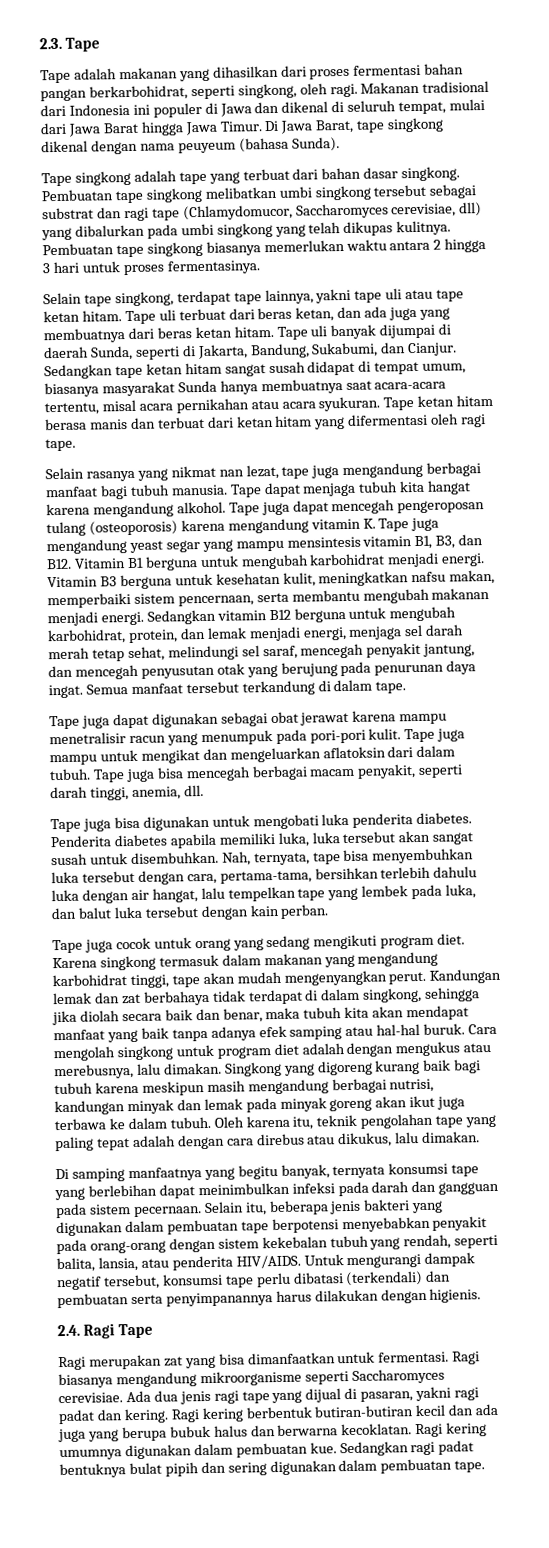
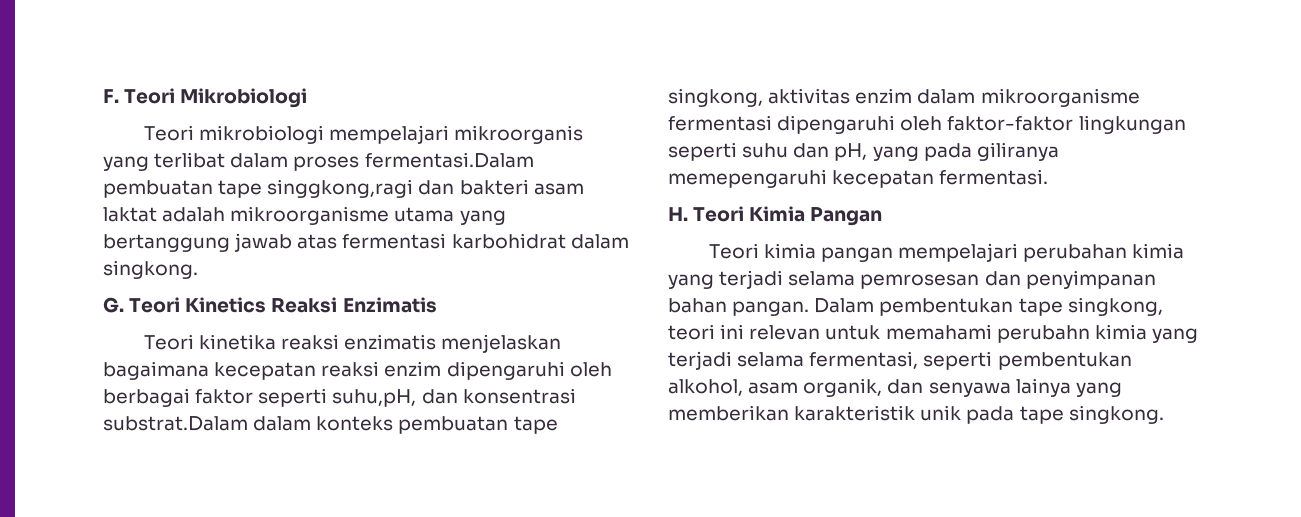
[39,37,100,52] [40,63,465,84] [40,80,490,102] [40,98,486,118] [40,117,445,137] [41,137,340,155] [41,166,461,187] [41,184,477,204] [42,202,483,222] [41,220,452,241] [42,237,487,258] [42,260,261,276] [43,288,465,307] [43,306,451,325] [43,323,452,344] [44,342,458,361] [44,360,467,380] [44,379,447,398] [44,394,494,416] [45,413,487,431] [45,438,76,452] [45,462,482,482] [45,480,472,500] [46,499,486,518] [46,517,440,537] [46,534,484,555] [46,552,486,571] [47,569,496,590] [47,587,491,609] [47,606,457,627] [47,624,465,645] [48,642,476,662] [48,660,477,680] [48,679,407,699] [49,710,448,730] [49,728,466,746] [49,745,456,766] [49,764,464,783] [50,784,204,801] [50,812,473,833] [50,830,474,849] [51,848,475,866] [51,866,478,885] [51,884,477,904] [51,904,330,921] [52,933,466,954] [52,951,439,971] [52,968,502,989] [53,987,481,1006] [52,1005,470,1026] [53,1023,498,1043] [53,1041,492,1062] [54,1059,482,1080] [54,1078,435,1096] [54,1095,466,1116] [54,1113,497,1131] [55,1131,481,1152] [55,1162,480,1182] [54,1180,500,1201] [55,1199,444,1219] [56,1216,488,1237] [56,1234,499,1255] [56,1252,476,1273] [57,1270,452,1291] [57,1288,482,1309] [57,1323,153,1339] [58,1351,481,1371] [58,1368,445,1389] [58,1386,480,1405] [58,1403,499,1425] [58,1422,488,1443] [59,1440,475,1461] [59,1458,486,1479] 2.3. Tape // Tape adalah makanan yang dihasilkan dari proses fermentasi bahan pangan berkarbohidrat, seperti singkong, oleh ragi. Makanan tradisional dari Indonesia ini populer di Jawa dan dikenal di seluruh tempat, mulai dari Jawa Barat hingga Jawa Timur. Di Jawa Barat, tape singkong dikenal dengan nama peuyeum (bahasa Sunda). // Tape singkong adalah tape yang terbuat dari bahan dasar singkong. Pembuatan tape singkong melibatkan umbi singkong tersebut sebagai substrat dan ragi tape (Chlamydomucor, Saccharomyces cerevisiae, dll) yang dibalurkan pada umbi singkong yang telah dikupas kulitnya. Pembuatan tape singkong biasanya memerlukan waktu antara 2 hingga 3 hari untuk proses fermentasinya. // Selain tape singkong, terdapat tape lainnya, yakni tape uli atau tape ketan hitam. Tape uli terbuat dari beras ketan, dan ada juga yang membuatnya dari beras ketan hitam. Tape uli banyak dijumpai di daerah Sunda, seperti di Jakarta, Bandung, Sukabumi, dan Cianjur. Sedangkan tape ketan hitam sangat susah didapat di tempat umum, biasanya masyarakat Sunda hanya membuatnya saat acara-acara tertentu, misal acara pernikahan atau acara syukuran. Tape ketan hitam berasa manis dan terbuat dari ketan hitam yang difermentasi oleh ragi tape. // Selain rasanya yang nikmat nan lezat, tape juga mengandung berbagai manfaat bagi tubuh manusia. Tape dapat menjaga tubuh kita hangat karena mengandung alkohol. Tape juga dapat mencegah pengeroposan tulang (osteoporosis) karena mengandung vitamin K. Tape juga mengandung yeast segar yang mampu mensintesis vitamin B1, B3, dan B12. Vitamin B1 berguna untuk mengubah karbohidrat menjadi energi. Vitamin B3 berguna untuk kesehatan kulit, meningkatkan nafsu makan, memperbaiki sistem pencernaan, serta membantu mengubah makanan menjadi energi. Sedangkan vitamin B12 berguna untuk mengubah karbohidrat, protein, dan lemak menjadi energi, menjaga sel darah merah tetap sehat, melindungi sel saraf, mencegah penyakit jantung, dan mencegah penyusutan otak yang berujung pada penurunan daya ingat. Semua manfaat tersebut terkandung di dalam tape. // Tape juga dapat digunakan sebagai obat jerawat karena mampu menetralisir racun yang menumpuk pada pori-pori kulit. Tape juga mampu untuk mengikat dan mengeluarkan aflatoksin dari dalam tubuh. Tape juga bisa mencegah berbagai macam penyakit, seperti darah tinggi, anemia, dll. // Tape juga bisa digunakan untuk mengobati luka penderita diabetes. Penderita diabetes apabila memiliki luka, luka tersebut akan sangat susah untuk disembuhkan. Nah, ternyata, tape bisa menyembuhkan luka tersebut dengan cara, pertama-tama, bersihkan terlebih dahulu luka dengan air hangat, lalu tempelkan tape yang lembek pada luka, dan balut luka tersebut dengan kain perban. // Tape juga cocok untuk orang yang sedang mengikuti program diet. Karena singkong termasuk dalam makanan yang mengandung karbohidrat tinggi, tape akan mudah mengenyangkan perut. Kandungan lemak dan zat berbahaya tidak terdapat di dalam singkong, sehingga jika diolah secara baik dan benar, maka tubuh kita akan mendapat manfaat yang baik tanpa adanya efek samping atau hal-hal buruk. Cara mengolah singkong untuk program diet adalah dengan mengukus atau merebusnya, lalu dimakan. Singkong yang digoreng kurang baik bagi tubuh karena meskipun masih mengandung berbagai nutrisi, kandungan minyak dan lemak pada minyak goreng akan ikut juga terbawa ke dalam tubuh. Oleh karena itu, teknik pengolahan tape yang paling tepat adalah dengan cara direbus atau dikukus, lalu dimakan. // Di samping manfaatnya yang begitu banyak, ternyata konsumsi tape yang berlebihan dapat meinimbulkan infeksi pada darah dan gangguan pada sistem pecernaan. Selain itu, beberapa jenis bakteri yang digunakan dalam pembuatan tape berpotensi menyebabkan penyakit pada orang-orang dengan sistem kekebalan tubuh yang rendah, seperti balita, lansia, atau penderita HIV/AIDS. Untuk mengurangi dampak negatif tersebut, konsumsi tape perlu dibatasi (terkendali) dan pembuatan serta penyimpanannya harus dilakukan dengan higienis. // 2.4. Ragi Tape // Ragi merupakan zat yang bisa dimanfaatkan untuk fermentasi. Ragi biasanya mengandung mikroorganisme seperti Saccharomyces cerevisiae. Ada dua jenis ragi tape yang dijual di pasaran, yakni ragi padat dan kering. Ragi kering berbentuk butiran-butiran kecil dan ada juga yang berupa bubuk halus dan berwarna kecoklatan. Ragi kering umumnya digunakan dalam pembuatan kue. Sedangkan ragi padat bentuknya bulat pipih dan sering digunakan dalam pembuatan tape. -> [103,88,308,108] [143,125,583,144] [103,152,534,171] [103,179,584,198] [103,206,506,225] [103,233,629,252] [103,260,198,279] [103,297,437,313] [143,334,562,353] [103,361,612,380] [103,388,576,407] [103,416,558,434] [668,88,1140,107] [668,115,1186,134] [668,142,1059,161] [668,169,1049,188] [668,206,883,226] [708,243,1185,262] [668,270,1156,289] [668,297,1163,316] [668,324,1198,343] [668,351,1132,370] [668,378,1122,397] [668,405,1164,424] F. Teori Mikrobiologi // Teori mikrobiologi mempelajari mikroorganis yang terlibat dalam proses fermentasi.Dalam pembuatan tape singgkong,ragi dan bakteri asam laktat adalah mikroorganisme utama yang bertanggung jawab atas fermentasi karbohidrat dalam singkong. // G. Teori Kinetics Reaksi Enzimatis // Teori kinetika reaksi enzimatis menjelaskan bagaimana kecepatan reaksi enzim dipengaruhi oleh berbagai faktor seperti suhu,pH, dan konsentrasi substrat.Dalam dalam konteks pembuatan tape singkong, aktivitas enzim dalam mikroorganisme fermentasi dipengaruhi oleh faktor-faktor lingkungan seperti suhu dan pH, yang pada giliranya memepengaruhi kecepatan fermentasi. // H. Teori Kimia Pangan // Teori kimia pangan mempelajari perubahan kimia yang terjadi selama pemrosesan dan penyimpanan bahan pangan. Dalam pembentukan tape singkong, teori ini relevan untuk memahami perubahn kimia yang terjadi selama fermentasi, seperti pembentukan alkohol, asam organik, dan senyawa lainya yang memberikan karakteristik unik pada tape singkong.

